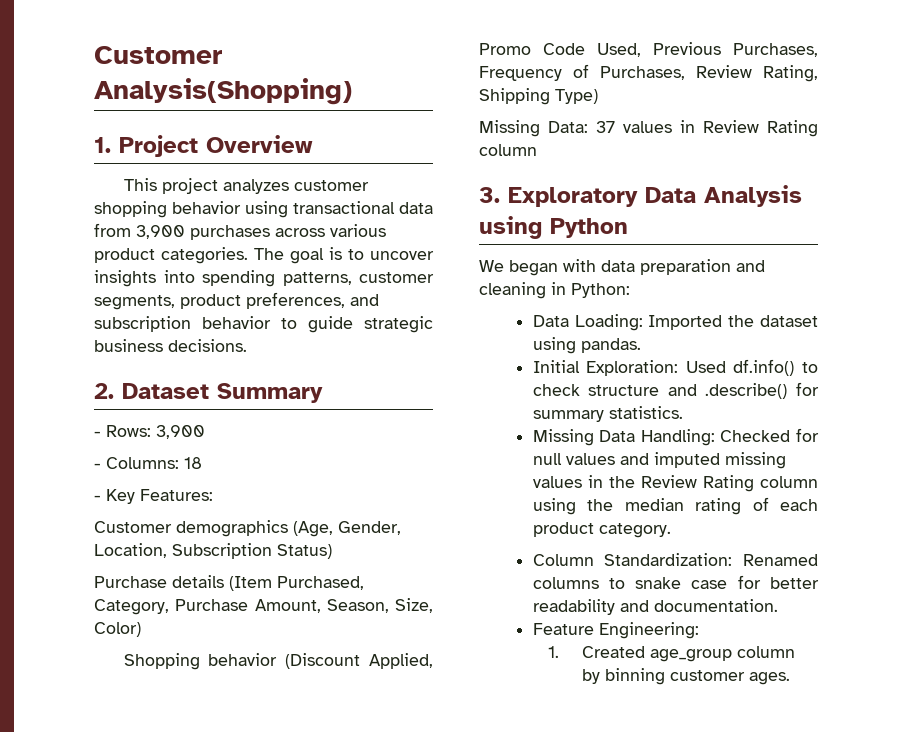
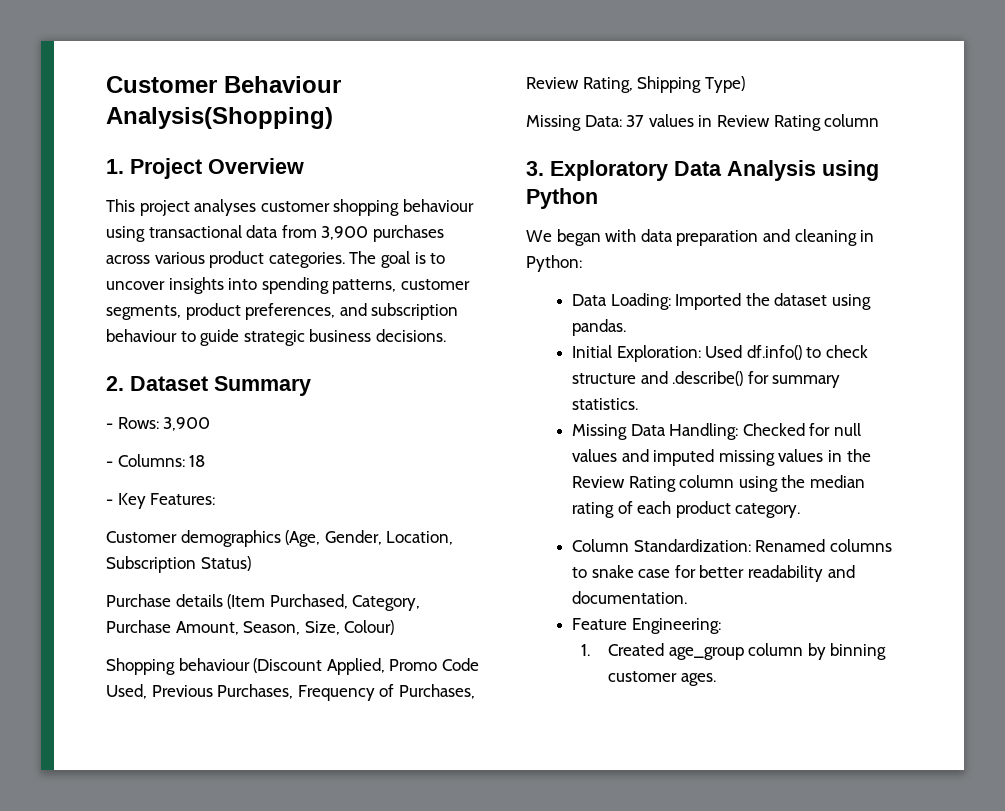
[94,46,222,64] Customer -> [106,76,341,93] Customer Behaviour
[222,179,289,194] analyzes -> [194,199,257,216] analyses
[172,201,241,214] behavior -> [402,199,474,212] behaviour
[202,316,271,329] behavior -> [106,329,177,342] behaviour
[94,622,141,637] Color) -> [344,620,395,635] Colour)
[208,653,278,666] behavior -> [178,658,250,671] behaviour

